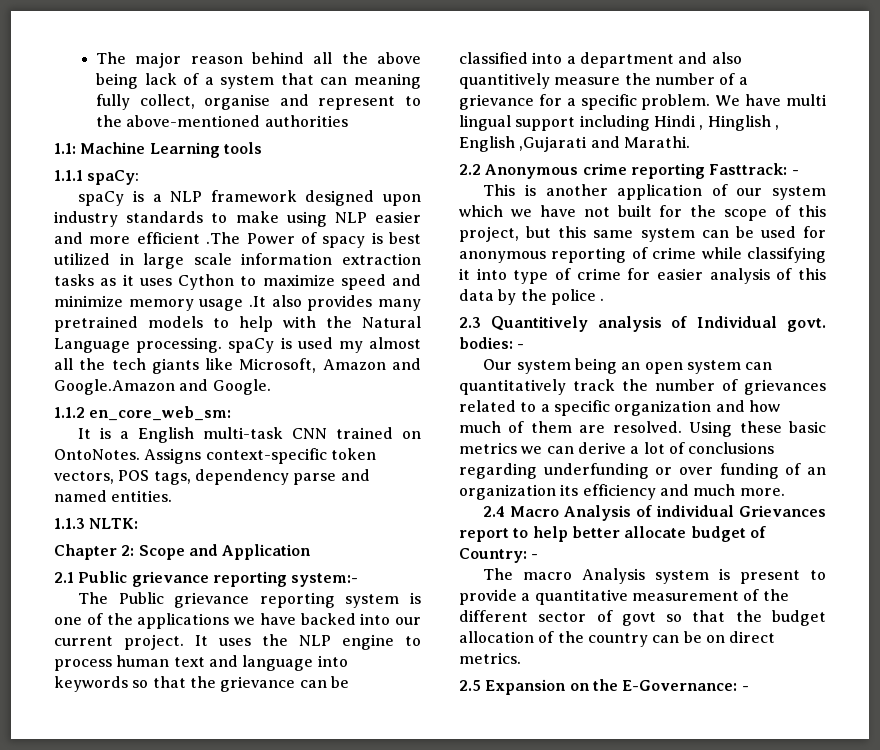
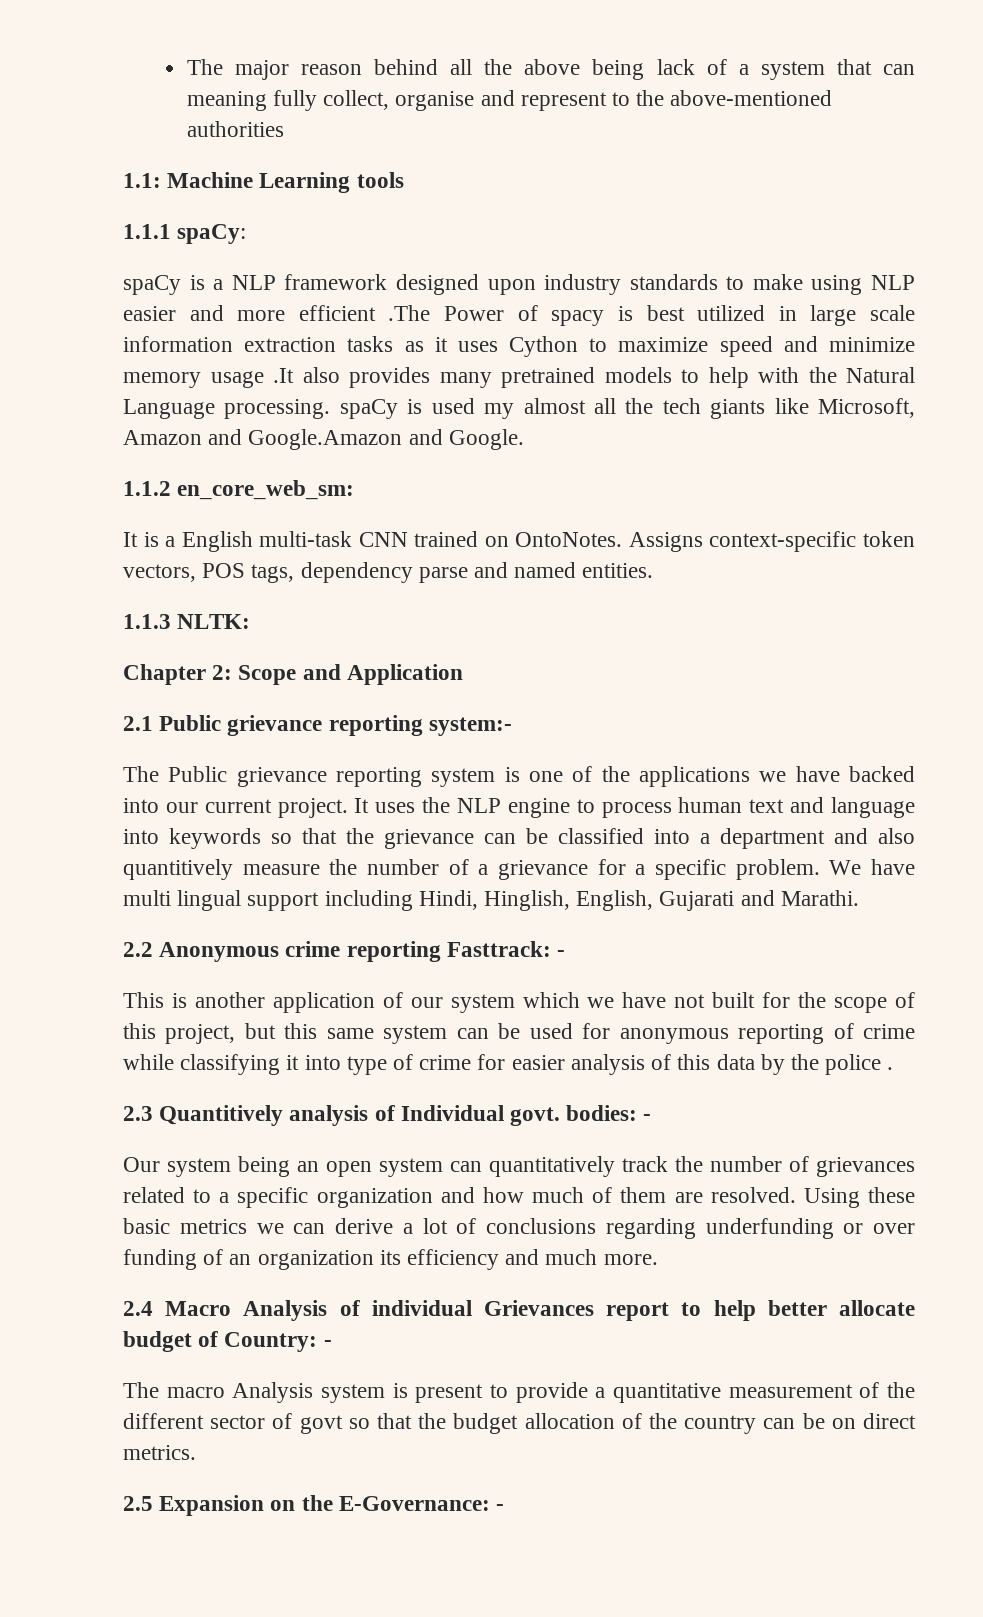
[653,115,779,131] [459,136,588,152] Hindi , Hinglish , English ,Gujarati -> [418,890,735,911] Hindi, Hinglish, English, Gujarati

